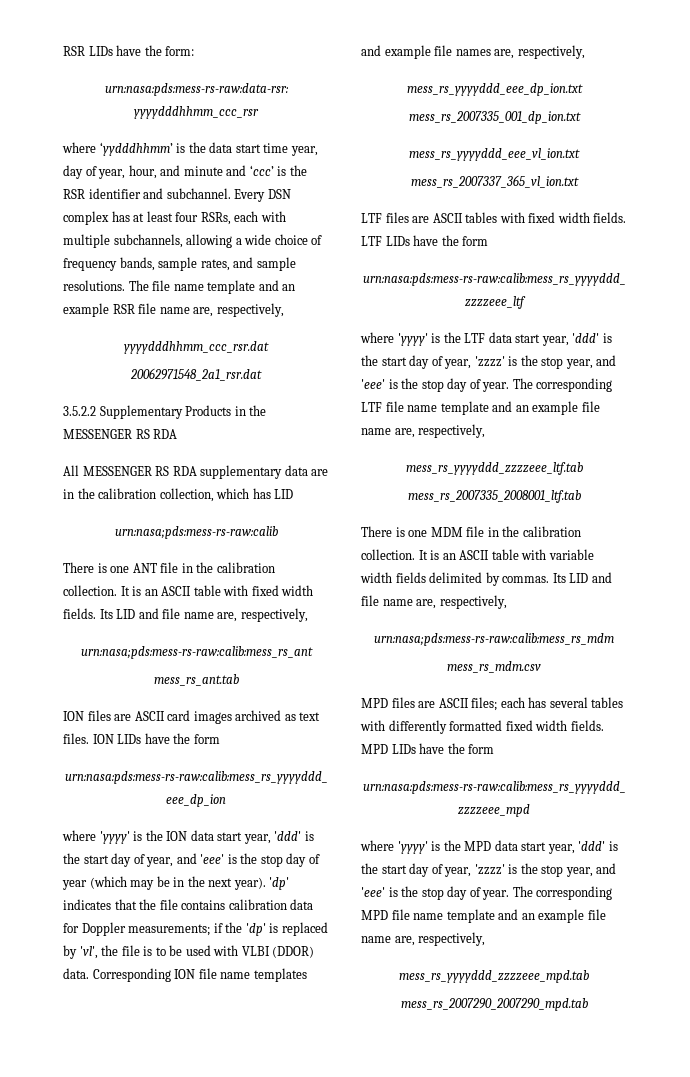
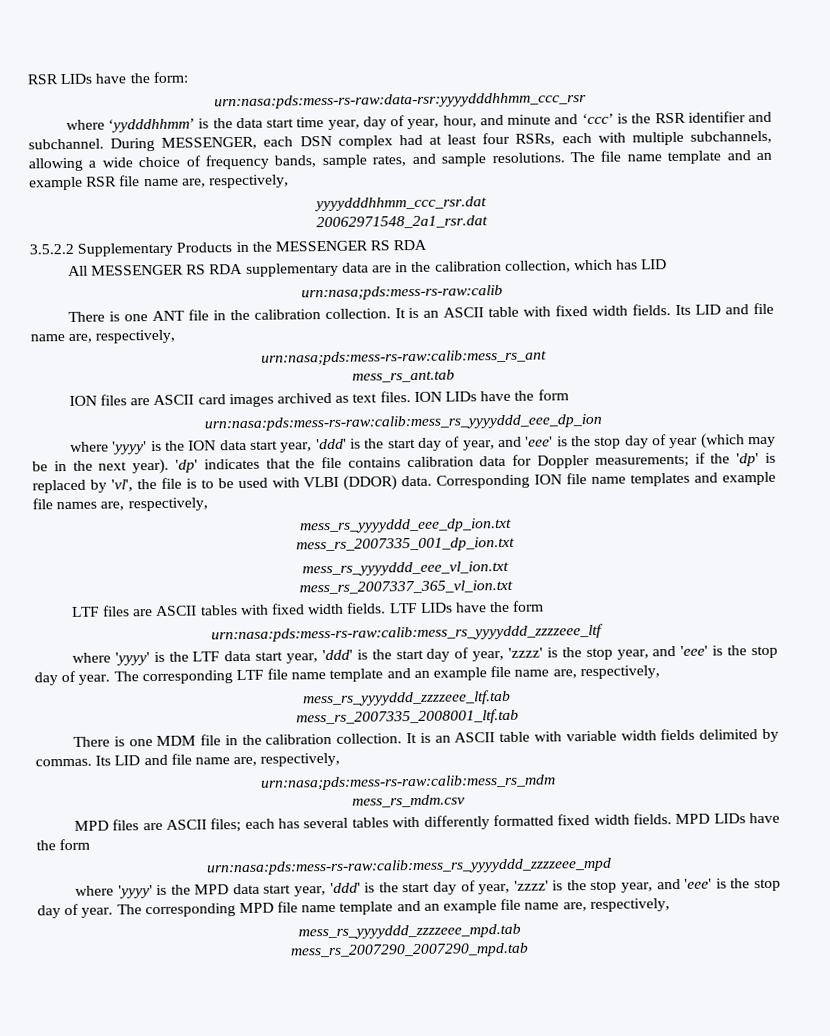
[234,189,266,202] Every -> [110,136,294,152] During MESSENGER, each
[111,211,130,222] has -> [398,134,423,146] had

